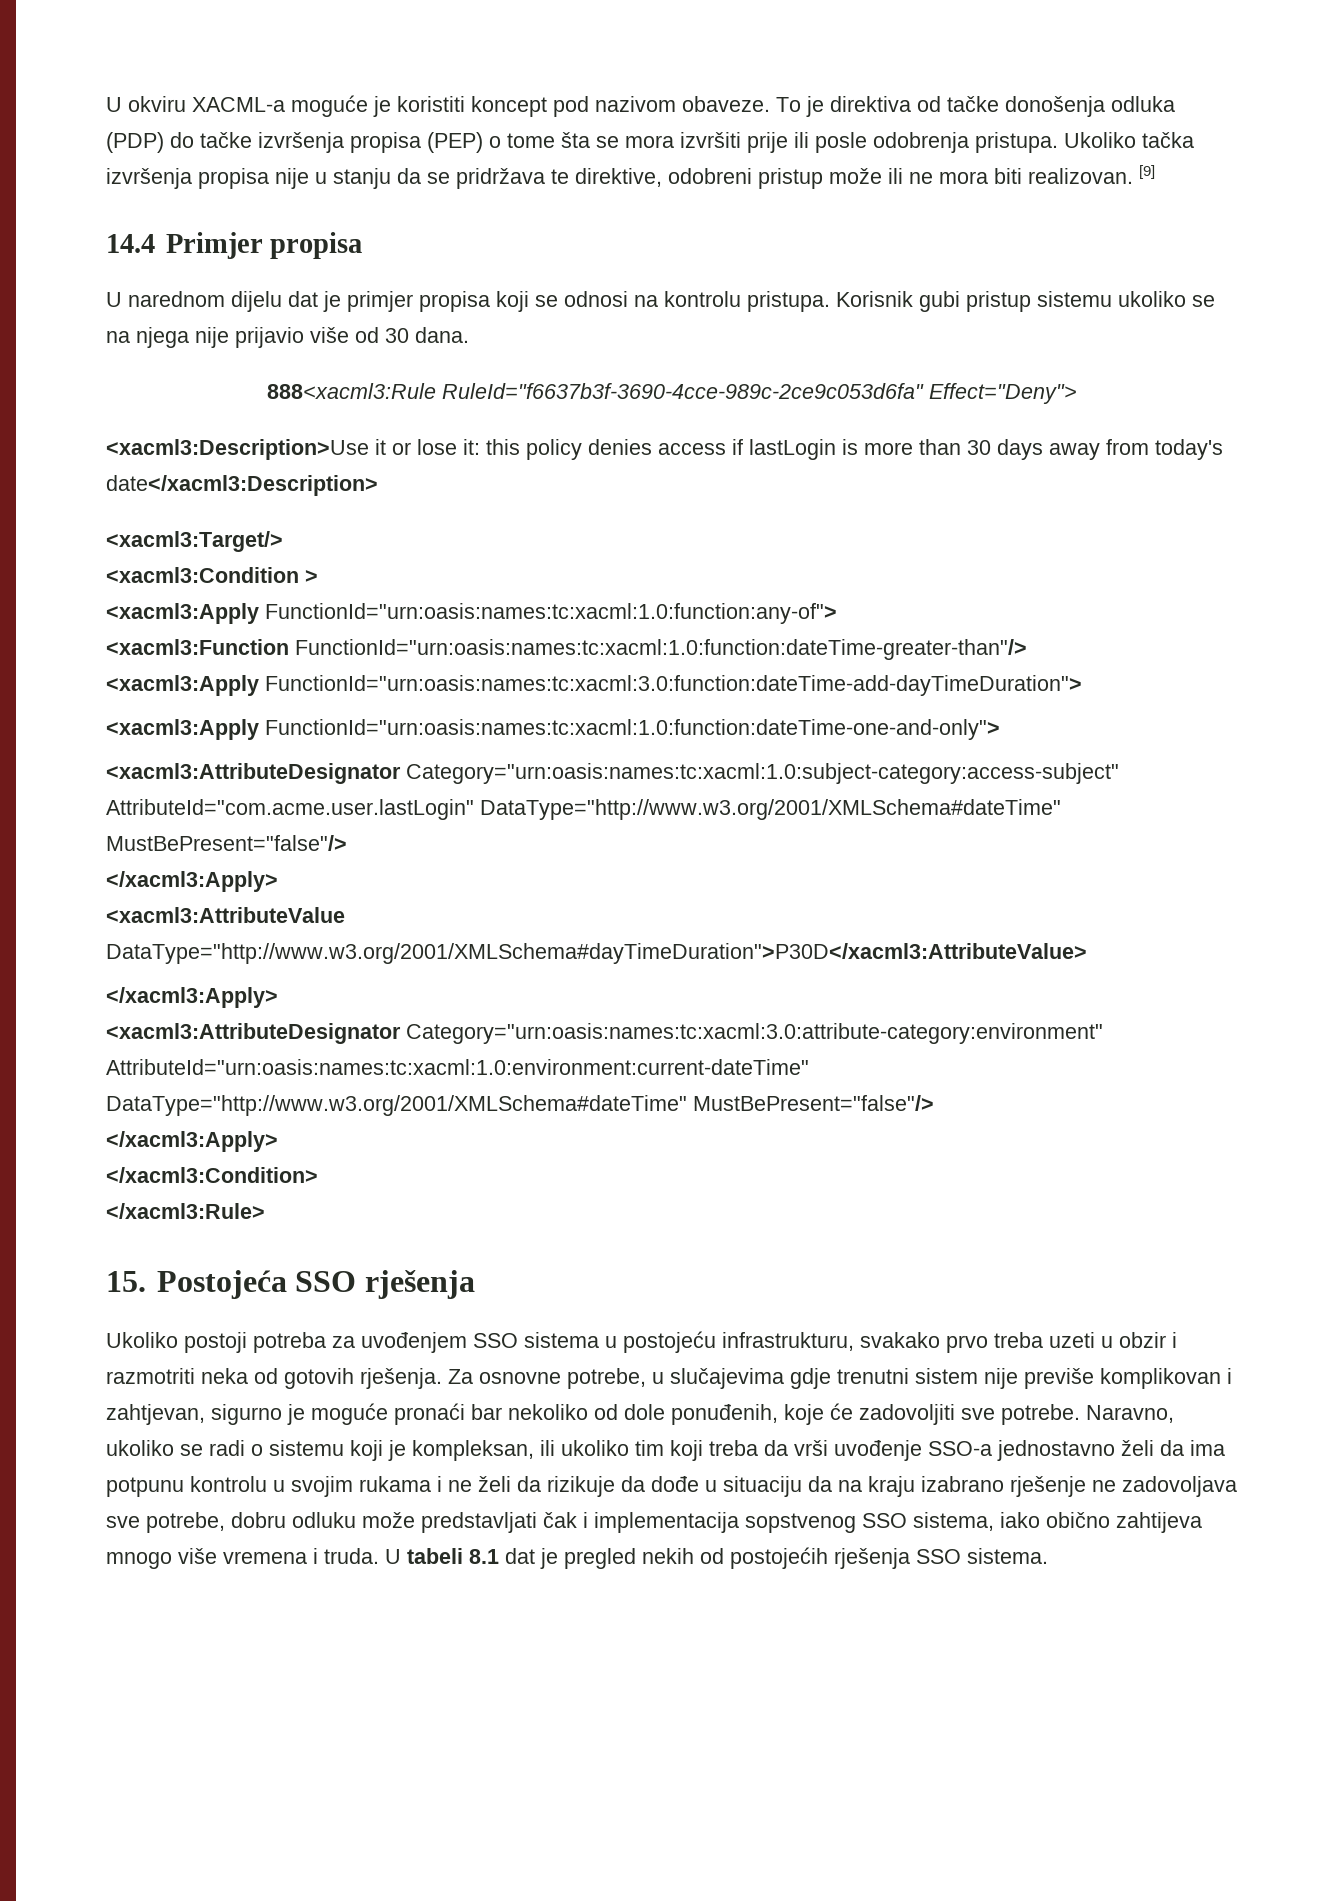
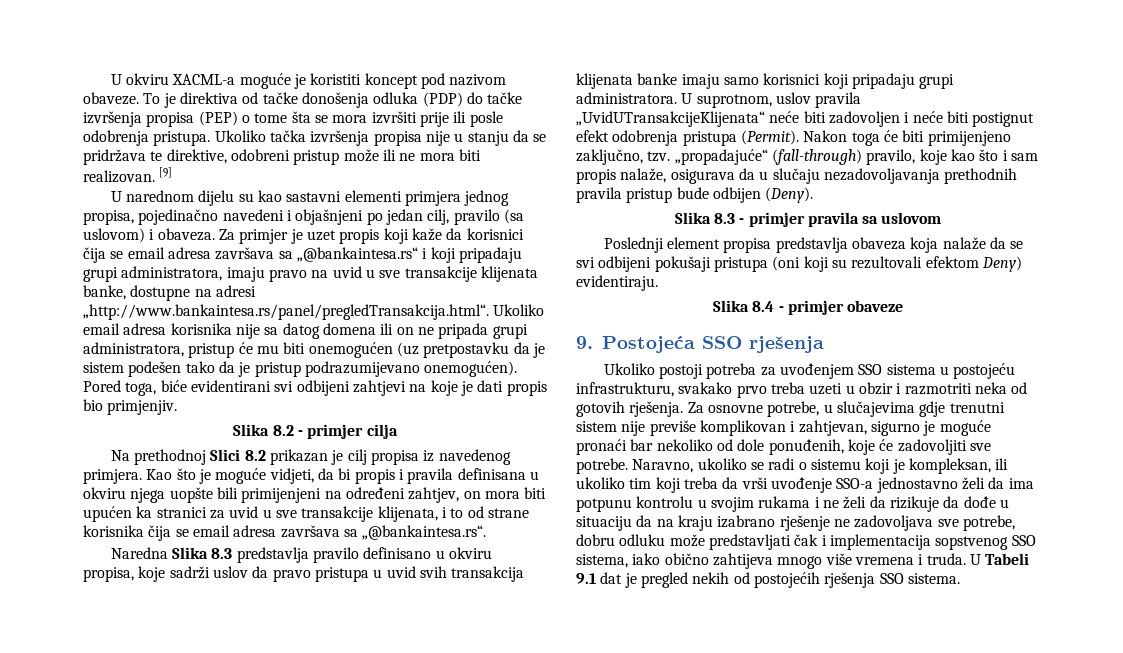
[106,232,363,259] // 14.4 Primjer propisa -> (173, 172) none
[288,291,1215,312] [106,327,469,348] [267,383,1077,404] [106,439,1223,460] [106,475,378,496] [106,531,283,552] [106,567,318,583] [106,603,837,624] [106,639,1027,660] [106,675,1082,696] [106,719,1000,740] [106,763,1119,784] [106,799,1061,820] [106,835,347,851] [106,871,278,892] [106,907,345,923] [106,943,1087,964] [106,987,278,1008] [106,1023,1103,1044] [106,1059,809,1075] [106,1095,934,1116] [106,1131,278,1152] [106,1167,318,1183] [106,1203,265,1219] [106,1271,146,1292] dat je primjer propisa koji se odnosi na kontrolu pristupa. Korisnik gubi pristup sistemu ukoliko se na njega nije prijavio više od 30 dana. // 888<xacml3:Rule RuleId="f6637b3f-3690-4cce-989c-2ce9c053d6fa" Effect="Deny"> // <xacml3:Description>Use it or lose it: this policy denies access if lastLogin is more than 30 days away from today's date</xacml3:Description> // <xacml3:Target/> // <xacml3:Condition > // <xacml3:Apply FunctionId="urn:oasis:names:tc:xacml:1.0:function:any-of"> // <xacml3:Function FunctionId="urn:oasis:names:tc:xacml:1.0:function:dateTime-greater-than"/> // <xacml3:Apply FunctionId="urn:oasis:names:tc:xacml:3.0:function:dateTime-add-dayTimeDuration"> // <xacml3:Apply FunctionId="urn:oasis:names:tc:xacml:1.0:function:dateTime-one-and-only"> // <xacml3:AttributeDesignator Category="urn:oasis:names:tc:xacml:1.0:subject-category:access-subject" AttributeId="com.acme.user.lastLogin" DataType="http://www.w3.org/2001/XMLSchema#dateTime" MustBePresent="false"/> // </xacml3:Apply> // <xacml3:AttributeValue DataType="http://www.w3.org/2001/XMLSchema#dayTimeDuration">P30D</xacml3:AttributeValue> // </xacml3:Apply> // <xacml3:AttributeDesignator Category="urn:oasis:names:tc:xacml:3.0:attribute-category:environment" AttributeId="urn:oasis:names:tc:xacml:1.0:environment:current-dateTime" DataType="http://www.w3.org/2001/XMLSchema#dateTime" MustBePresent="false"/> // </xacml3:Apply> // </xacml3:Condition> // </xacml3:Rule> // 15. -> [238,190,510,206] [83,209,524,225] [83,228,524,244] [83,247,522,263] [83,266,538,282] [83,285,256,301] [83,304,545,320] [83,323,528,339] [83,342,545,358] [83,361,518,377] [83,380,547,396] [83,399,178,415] [233,424,398,439] [110,449,511,465] [83,468,539,484] [83,487,547,503] [83,506,529,522] [83,525,487,541] [110,547,492,563] [83,566,525,582] [576,73,955,89] [576,92,862,108] [576,111,1035,127] [576,130,1011,146] [576,149,1038,165] [576,168,1018,184] [576,187,814,203] [674,212,942,227] [603,237,1024,253] [576,256,1022,272] [576,275,658,291] [712,300,904,315] [576,336,593,349] su kao sastavni elementi primjera jednog propisa, pojedinačno navedeni i objašnjeni po jedan cilj, pravilo (sa uslovom) i obaveza. Za primjer je uzet propis koji kaže da korisnici čija se email adresa završava sa „@bankaintesa.rs“ i koji pripadaju grupi administratora, imaju pravo na uvid u sve transakcije klijenata banke, dostupne na adresi „http://www.bankaintesa.rs/panel/pregledTransakcija.html“. Ukoliko email adresa korisnika nije sa datog domena ili on ne pripada grupi administratora, pristup će mu biti onemogućen (uz pretpostavku da je sistem podešen tako da je pristup podrazumijevano onemogućen). Pored toga, biće evidentirani svi odbijeni zahtjevi na koje je dati propis bio primjenjiv. // Slika 8.2 - primjer cilja // Na prethodnoj Slici 8.2 prikazan je cilj propisa iz navedenog primjera. Kao što je moguće vidjeti, da bi propis i pravila definisana u okviru njega uopšte bili primijenjeni na određeni zahtjev, on mora biti upućen ka stranici za uvid u sve transakcije klijenata, i to od strane korisnika čija se email adresa završava sa „@bankaintesa.rs“. // Naredna Slika 8.3 predstavlja pravilo definisano u okviru propisa, koje sadrži uslov da pravo pristupa u uvid svih transakcija klijenata banke imaju samo korisnici koji pripadaju grupi administratora. U suprotnom, uslov pravila „UvidUTransakcijeKlijenata“ neće biti zadovoljen i neće biti postignut efekt odobrenja pristupa (Permit). Nakon toga će biti primijenjeno zaključno, tzv. „propadajuće“ (fall-through) pravilo, koje kao što i sam propis nalaže, osigurava da u slučaju nezadovoljavanja prethodnih pravila pristup bude odbijen (Deny). // Slika 8.3 - primjer pravila sa uslovom // Poslednji element propisa predstavlja obaveza koja nalaže da se svi odbijeni pokušaji pristupa (oni koji su rezultovali efektom Deny) evidentiraju. // Slika 8.4 - primjer obaveze // 9.
[407,1548,499,1564] tabeli 8.1 -> [985,553,1030,565] [576,573,596,584] Tabeli 9.1

